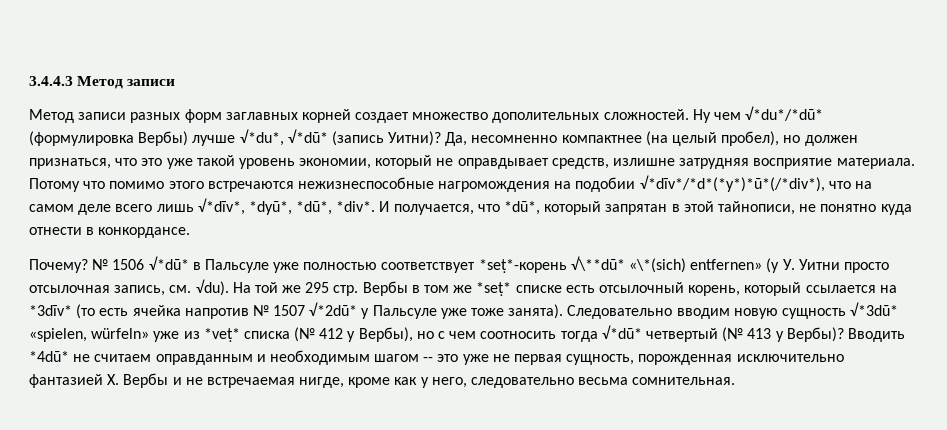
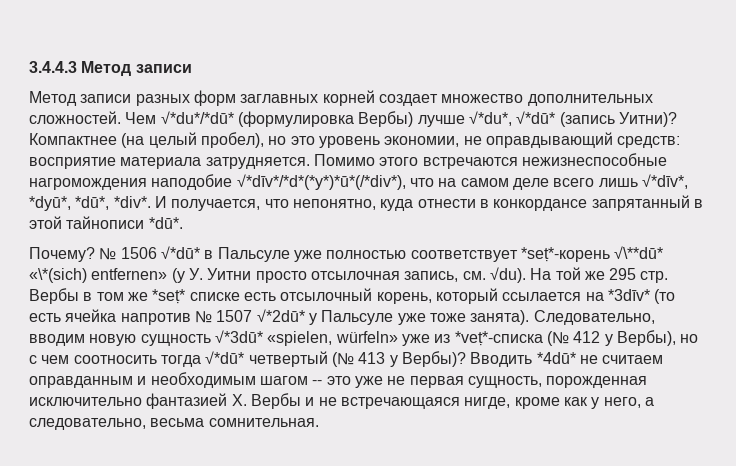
[492,109,742,123] дополительных сложностей. Ну чем -> [527,94,653,106] [29,111,157,124] дополнительных сложностей. Чем
[445,132,642,146] Да, несомненно компактнее -> [29,133,117,145] Компактнее
[804,135,858,146] [29,155,915,169] [29,178,165,192] должен признаться, что это уже такой уровень экономии, который не оправдывает средств, излишне затрудняя восприятие материала. Потому что помимо -> [290,132,681,148] [29,154,375,169] это уровень экономии, не оправдывающий средств: восприятие материала затрудняется. Помимо
[554,177,636,192] на подобии -> [151,174,233,190] наподобие
[504,201,912,215] [29,227,191,238] *dū*, который запрятан в этой тайнописи, не понятно куда отнести в конкордансе. -> [292,195,703,211] [29,216,183,229] непонятно, куда отнести в конкордансе запрятанный в этой тайнописи *dū*.
[567,305,673,319] Следовательно -> [533,310,655,325] Следовательно,
[203,328,290,342] *veṭ* списка -> [454,331,543,346] *veṭ*-списка
[206,377,295,388] встречаемая -> [340,397,460,409] встречающаяся
[471,377,575,388] следовательно -> [644,397,654,406] [29,418,146,430] а следовательно,

